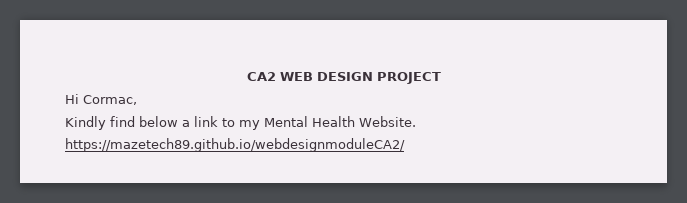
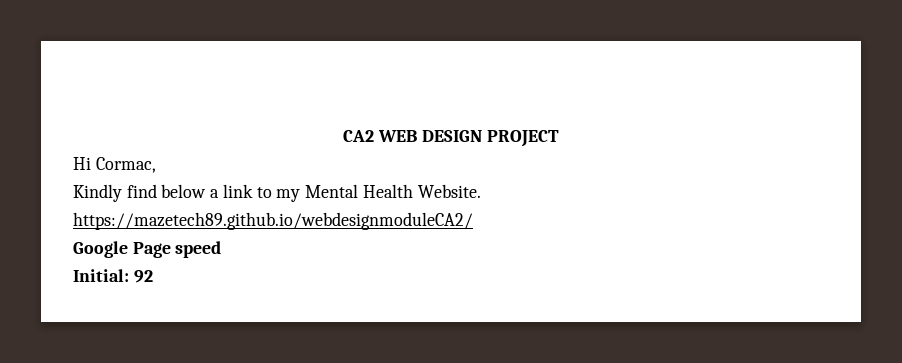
(405, 145) none -> [73,241,222,258] [73,269,153,283] // Google Page speed // Initial: 92

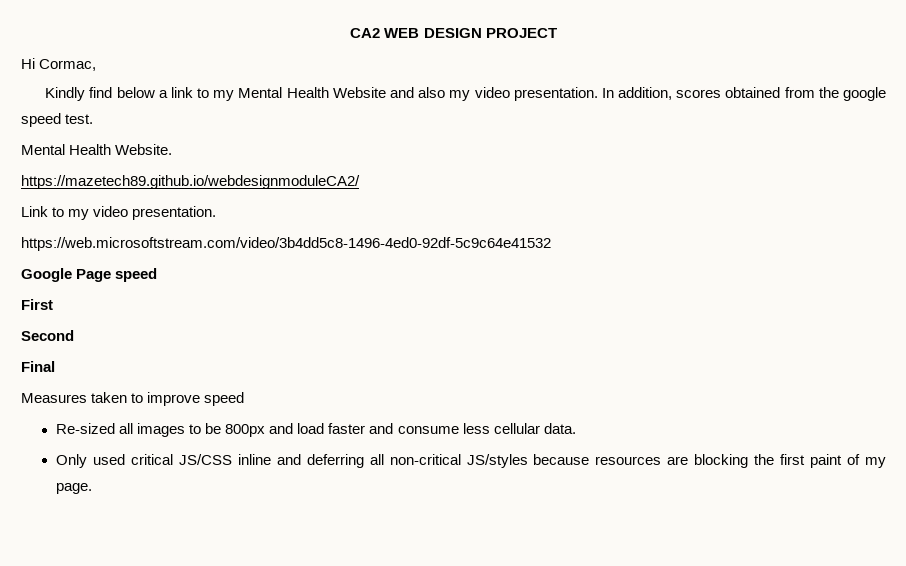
[417,184,481,198] [73,212,473,230] [73,241,222,258] [73,269,153,283] Website. // https://mazetech89.github.io/webdesignmoduleCA2/ // Google Page speed // Initial: 92 -> [332,87,886,101] [21,113,94,127] [21,144,173,155] [21,175,360,189] [21,206,217,220] [21,237,551,251] [21,268,158,282] [21,299,53,310] [21,330,74,341] [21,361,55,372] [21,392,245,406] [55,423,576,437] [55,454,886,468] [55,483,92,494] Website and also my video presentation. In addition, scores obtained from the google speed test. // Mental Health Website. // https://mazetech89.github.io/webdesignmoduleCA2/ // Link to my video presentation. // https://web.microsoftstream.com/video/3b4dd5c8-1496-4ed0-92df-5c9c64e41532 // Google Page speed // First // Second // Final // Measures taken to improve speed // Re-sized all images to be 800px and load faster and consume less cellular data. // Only used critical JS/CSS inline and deferring all non-critical JS/styles because resources are blocking the first paint of my page.

